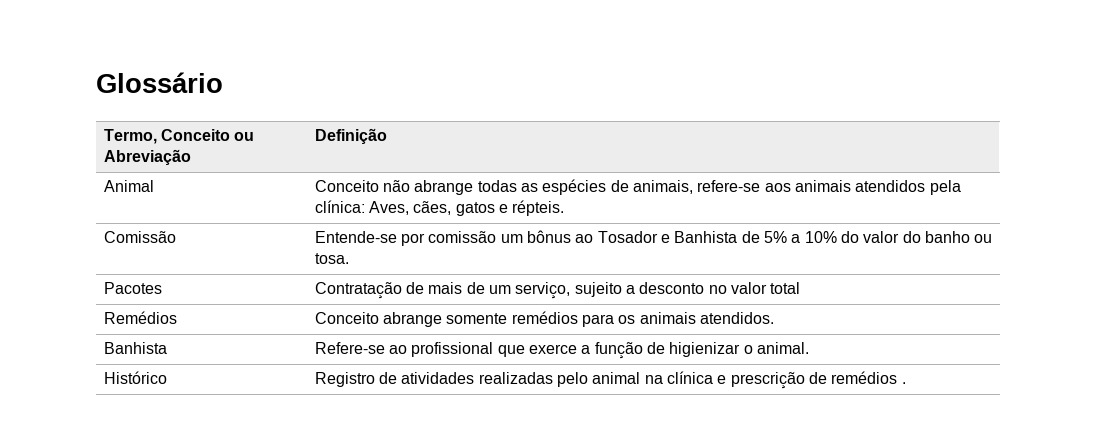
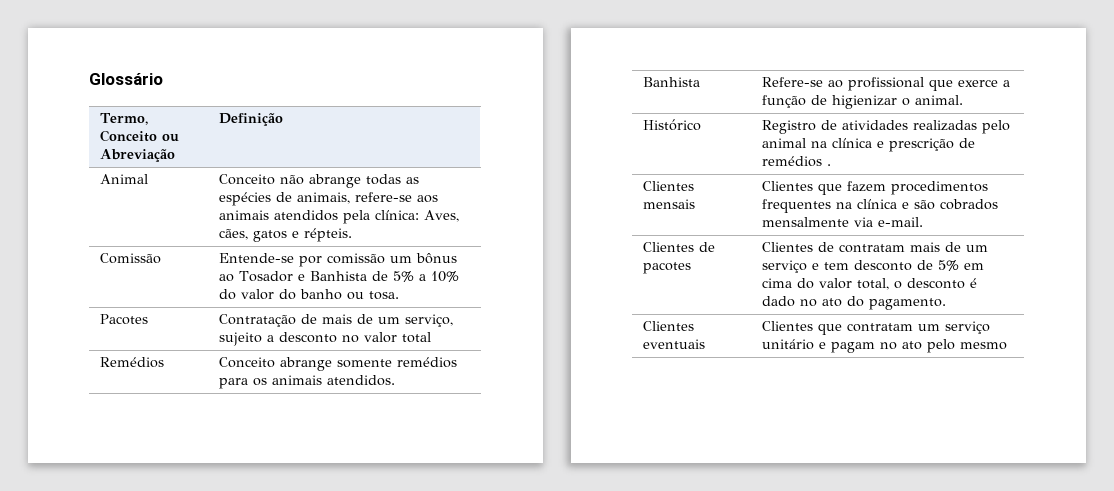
(906, 383) none -> [642,181,694,191] [642,199,695,209] [761,181,988,195] [761,199,998,213] [761,217,923,227] [642,242,715,252] [642,262,691,274] [761,242,988,253] [761,260,984,273] [761,278,977,290] [761,296,946,310] [642,321,694,331] [642,339,705,349] [761,321,990,335] [761,339,1007,353] // Clientes mensais | Clientes que fazem procedimentos frequentes na clínica e são cobrados mensalmente via e-mail. // Clientes de pacotes | Clientes de contratam mais de um serviço e tem desconto de 5% em cima do valor total, o desconto é dado no ato do pagamento. // Clientes eventuais | Clientes que contratam um serviço unitário e pagam no ato pelo mesmo

